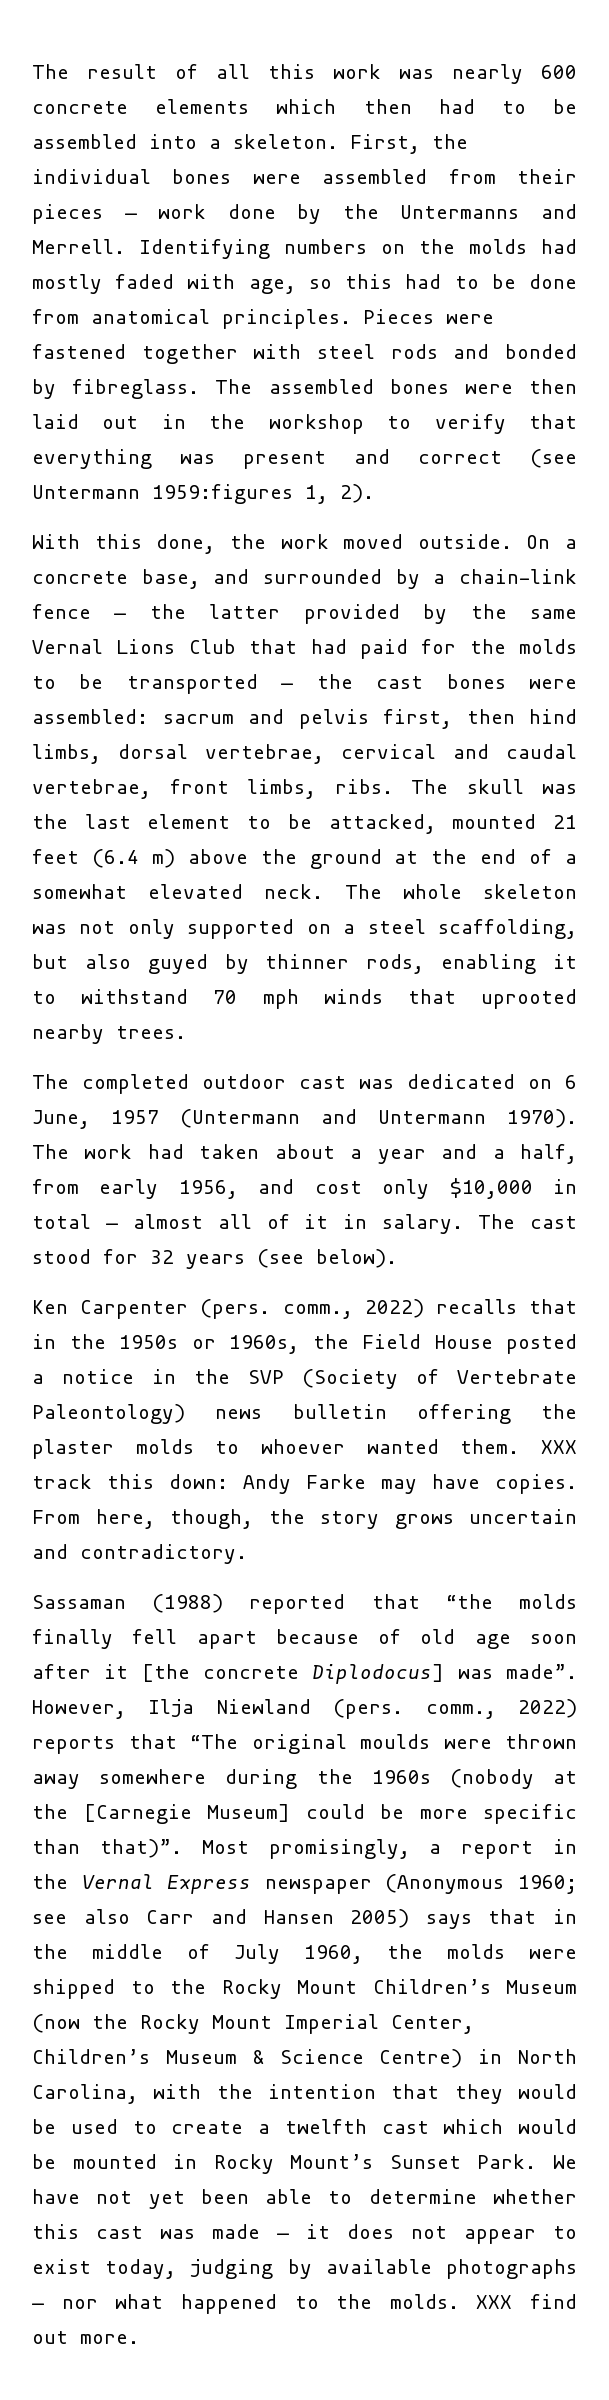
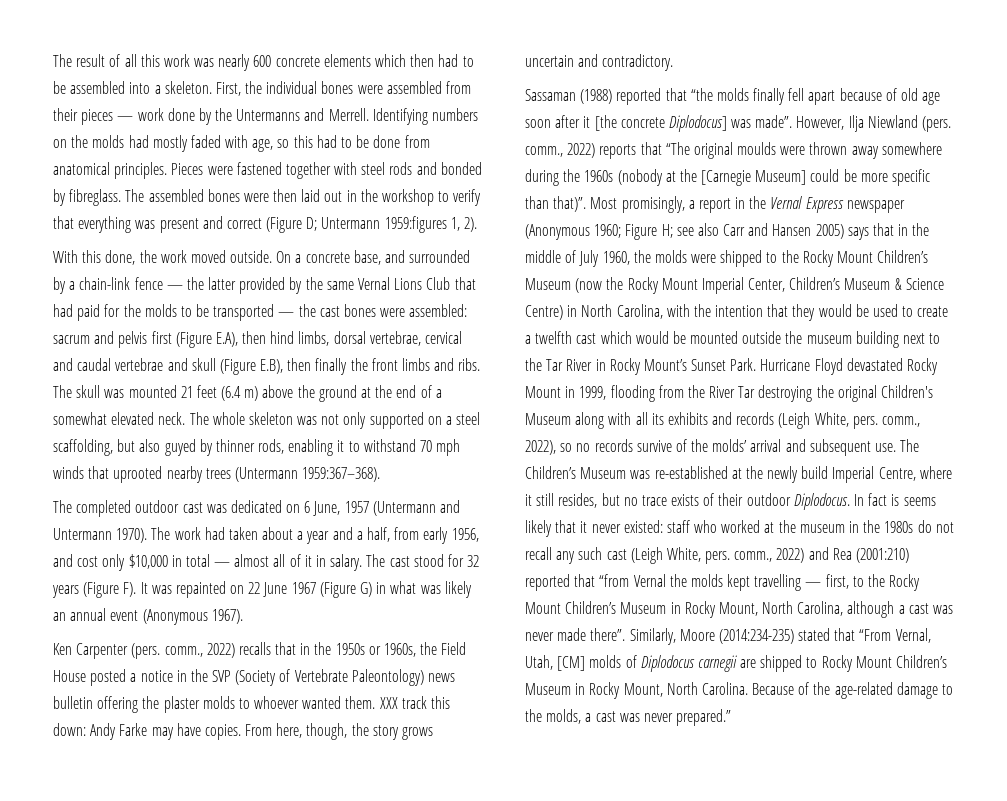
[530,449,577,468] (see -> [266,217,318,233] (Figure D;
[383,709,452,729] first, -> [151,331,238,348] first (Figure E.A),
[32,779,577,799] [32,814,436,834] vertebrae, front limbs, ribs. The skull was the last element to be attacked, -> [115,358,481,375] [53,385,125,398] vertebrae and skull (Figure E.B), then finally the front limbs and ribs. The skull was
[116,1026,186,1039] trees. -> [205,467,381,482] trees (Untermann 1959:367–368).
[257,1249,397,1268] (see below). -> [83,581,472,598] [53,608,243,625] (Figure F). It was repainted on 22 June 1967 (Figure G) in what was likely an annual event (Anonymous 1967).
(577, 1884) none -> [625,224,673,240] Figure H;
(157, 2161) none -> [742,331,941,348] [525,358,593,371] outside the museum building next to the Tar River
[553,2155,577,2169] [32,2189,577,2209] [32,2224,577,2244] [32,2259,577,2279] [32,2294,577,2314] [32,2331,139,2344] We have not yet been able to determine whether this cast was made — it does not appear to exist today, judging by available photographs — nor what happened to the molds. XXX find out more. -> [760,358,939,375] [525,385,934,402] [525,412,921,429] [525,439,920,456] [525,466,952,483] [525,493,936,510] [525,520,954,537] [525,547,910,564] [525,574,921,591] [525,601,954,618] [525,628,931,645] [525,655,948,672] [525,682,954,699] [525,709,732,726] Hurricane Floyd devastated Rocky Mount in 1999, flooding from the River Tar destroying the original Children's Museum along with all its exhibits and records (Leigh White, pers. comm., 2022), so no records survive of the molds’ arrival and subsequent use. The Children’s Museum was re-established at the newly build Imperial Centre, where it still resides, but no trace exists of their outdoor Diplodocus. In fact is seems likely that it never existed: staff who worked at the museum in the 1980s do not recall any such cast (Leigh White, pers. comm., 2022) and Rea (2001:210) reported that “from Vernal the molds kept travelling — first, to the Rocky Mount Children’s Museum in Rocky Mount, North Carolina, although a cast was never made there”. Similarly, Moore (2014:234-235) stated that “From Vernal, Utah, [CM] molds of Diplodocus carnegii are shipped to Rocky Mount Children’s Museum in Rocky Mount, North Carolina. Because of the age-related damage to the molds, a cast was never prepared.”

